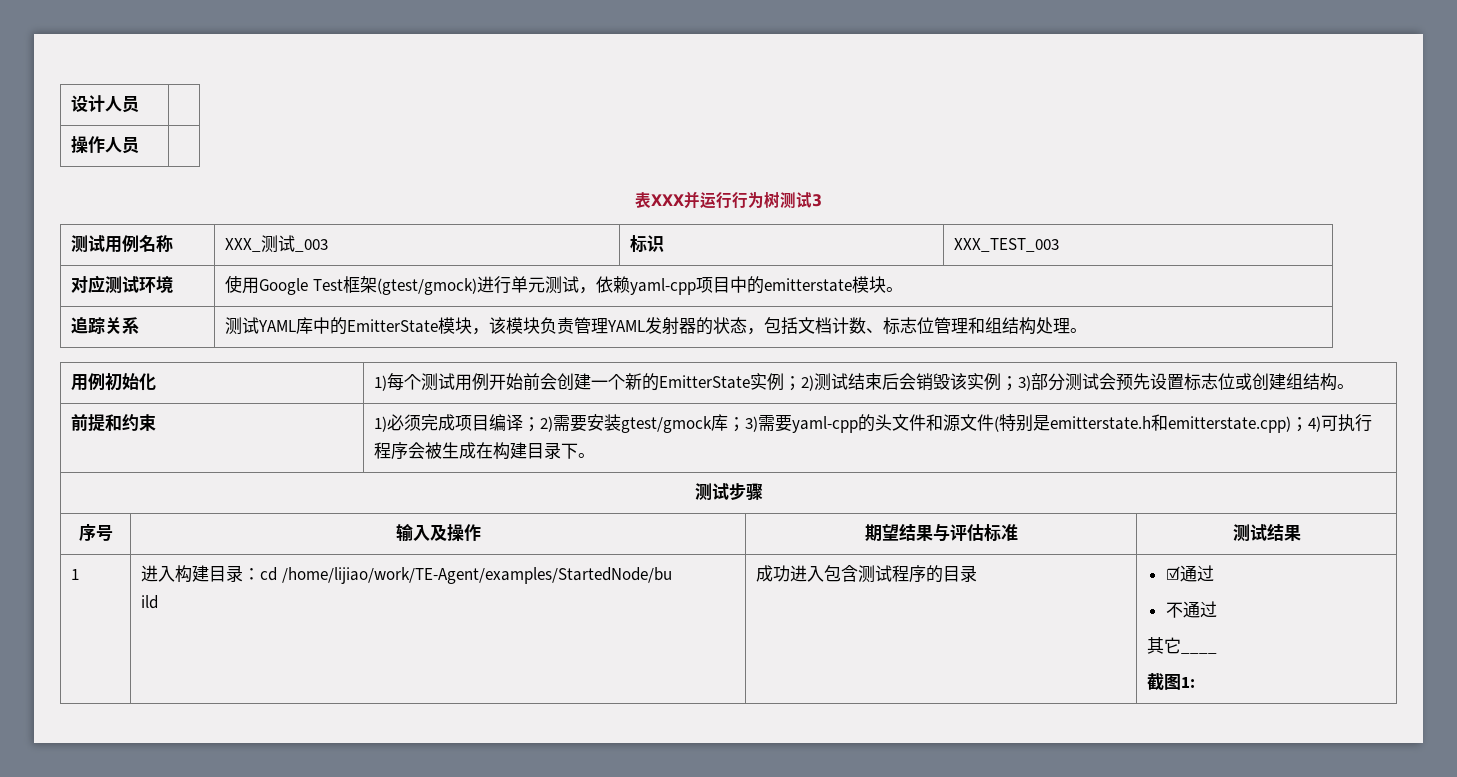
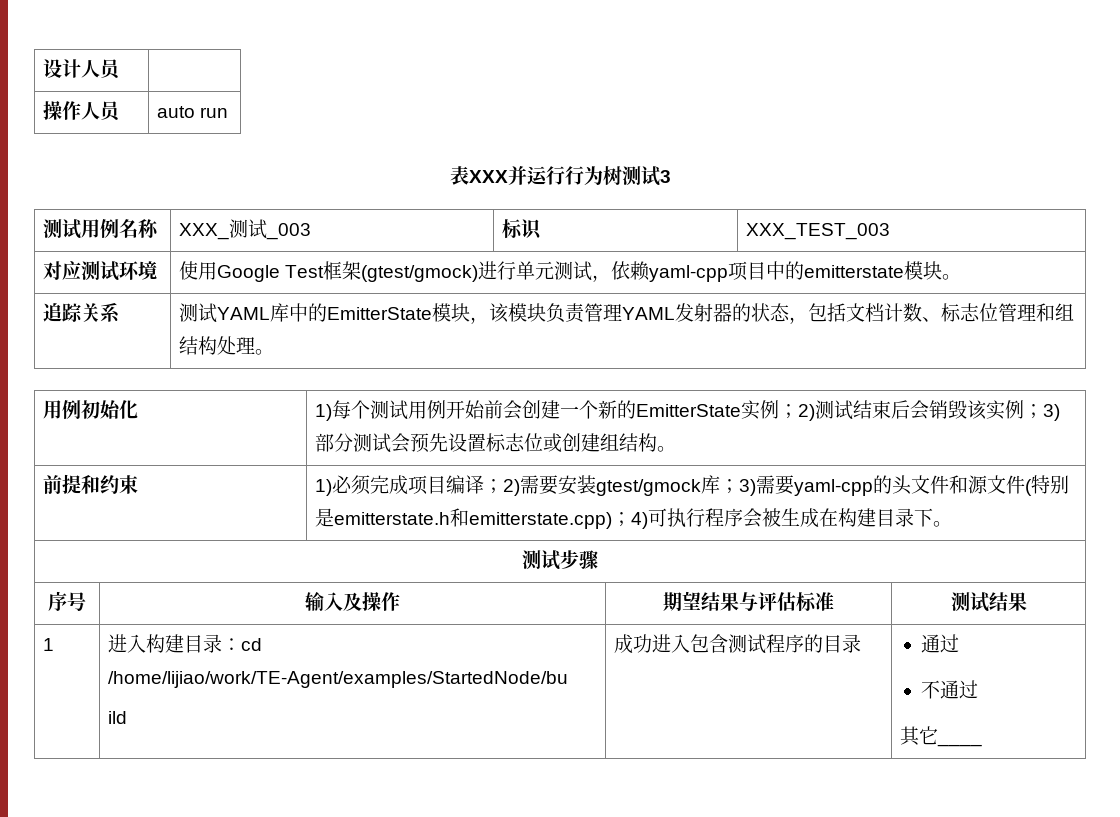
(140, 145) none -> [157,106,229,118] auto run
[1165,566,1180,580] ☑ -> (862, 643) none
[1147,673,1196,690] // 截图1: -> (983, 745) none

